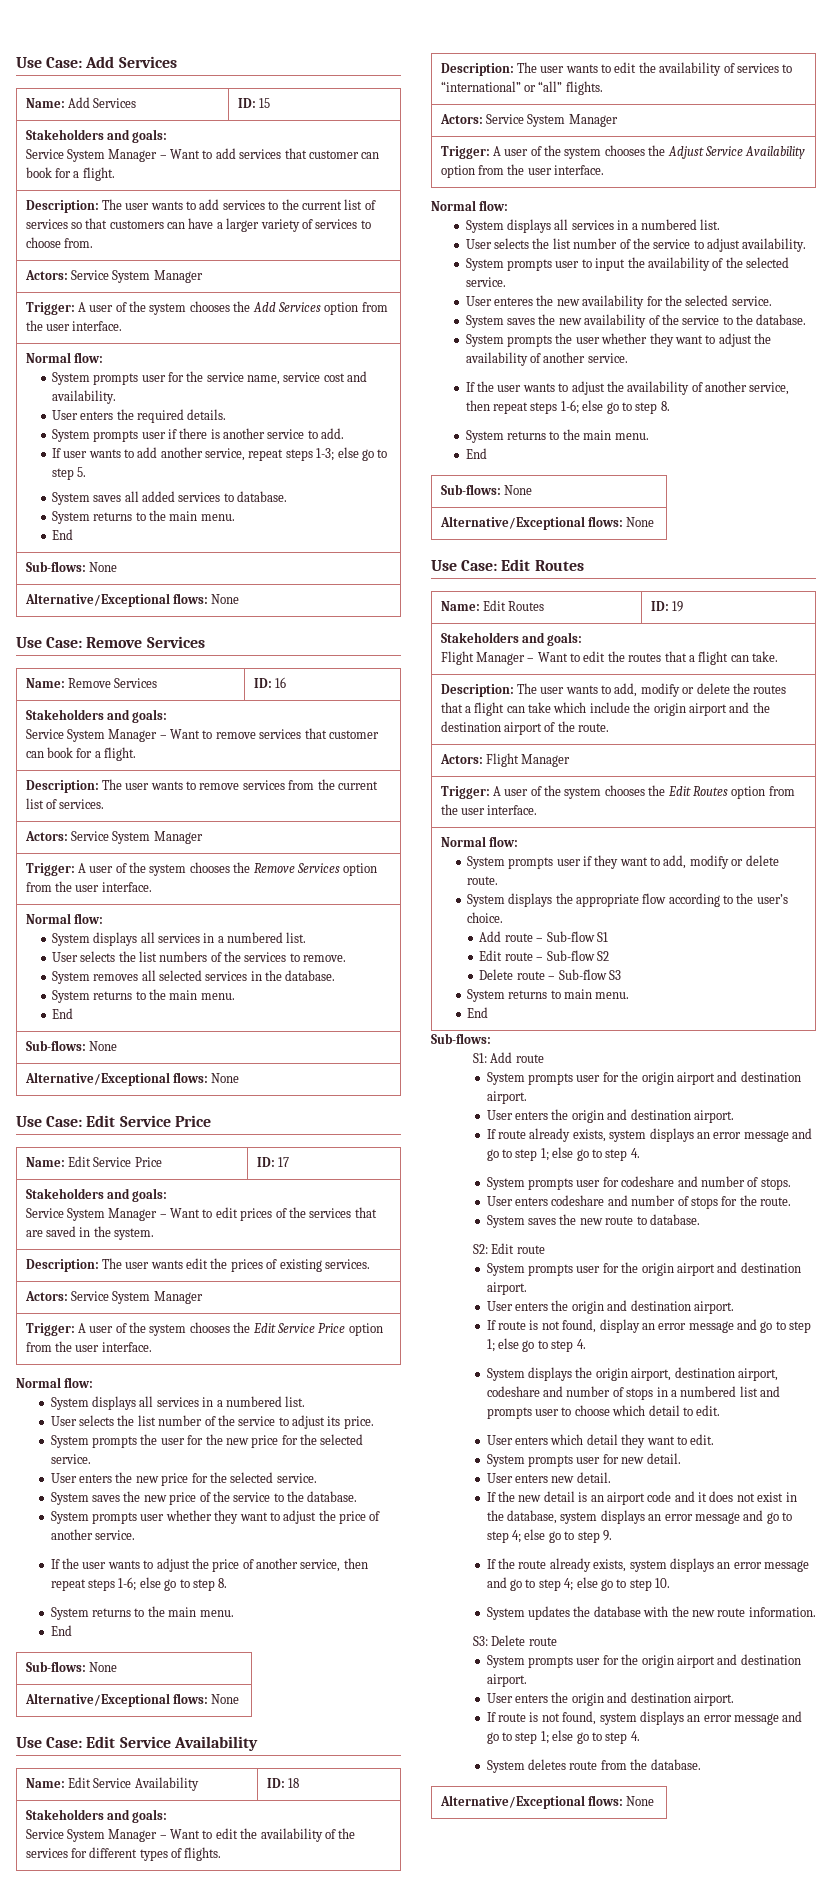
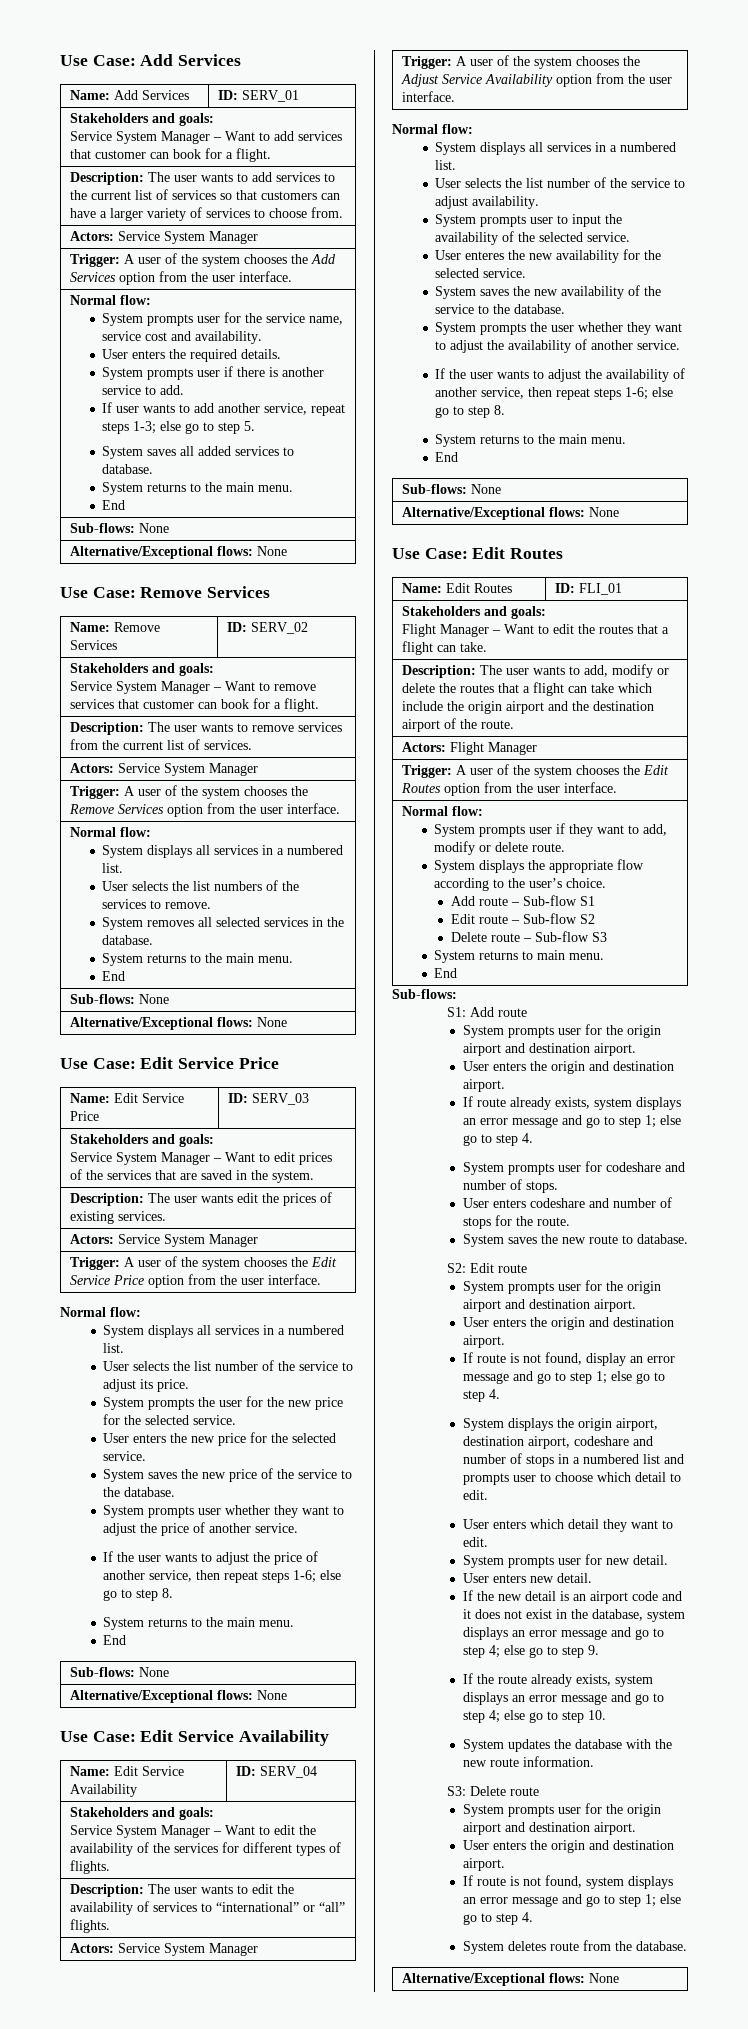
[258,98,270,108] 15 -> [242,90,300,102] SERV_01
[274,677,286,688] 16 -> [251,622,309,634] SERV_02
[277,1157,289,1167] 17 -> [252,1093,310,1105] SERV_03
[287,1778,299,1788] 18 -> [260,1766,318,1778] SERV_04
[671,601,683,612] 19 -> [579,583,623,595] FLI_01

